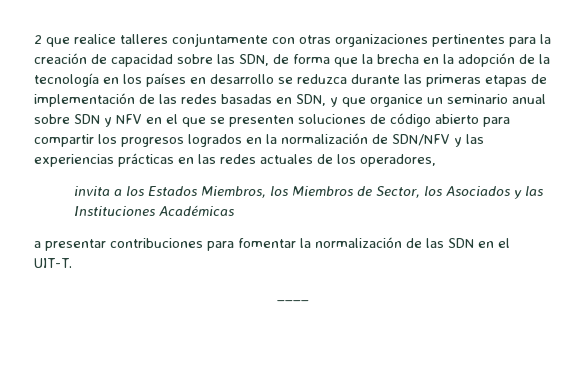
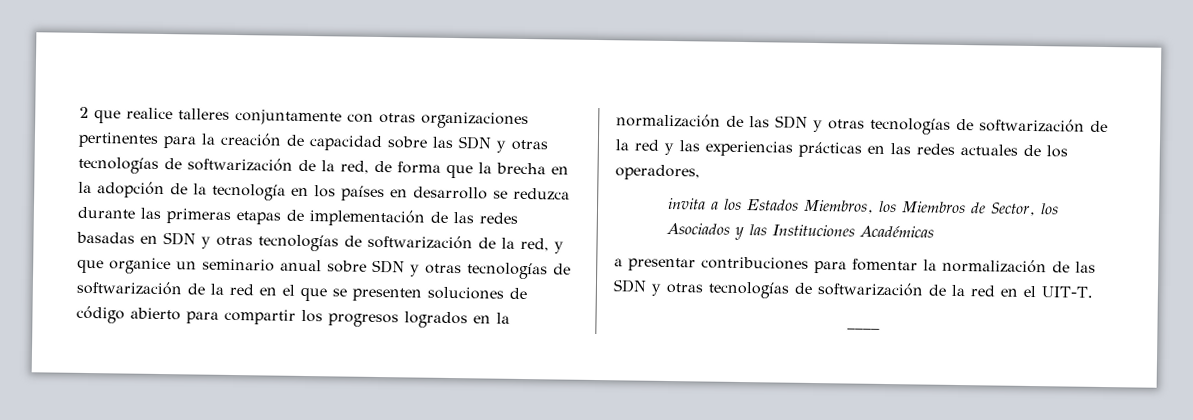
[239,54,269,66] SDN, -> [458,136,548,153] [78,156,369,174] SDN y otras tecnologías de softwarización de la red,
[296,94,326,106] SDN, -> [163,232,549,252] SDN y otras tecnologías de softwarización de la red,
[116,114,142,124] NFV -> [425,262,571,280] [76,280,254,296] otras tecnologías de softwarización de la red
[392,134,450,146] SDN/NFV -> [749,115,1108,135] [615,139,659,151] las SDN y otras tecnologías de softwarización de la red
(474, 243) none -> [651,281,995,299] y otras tecnologías de softwarización de la red

